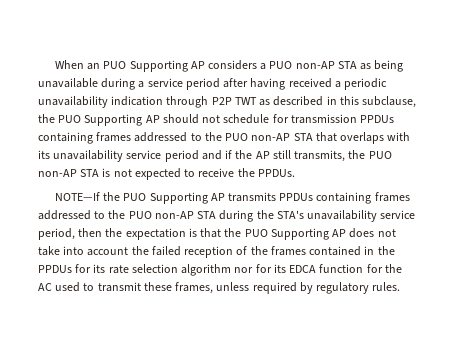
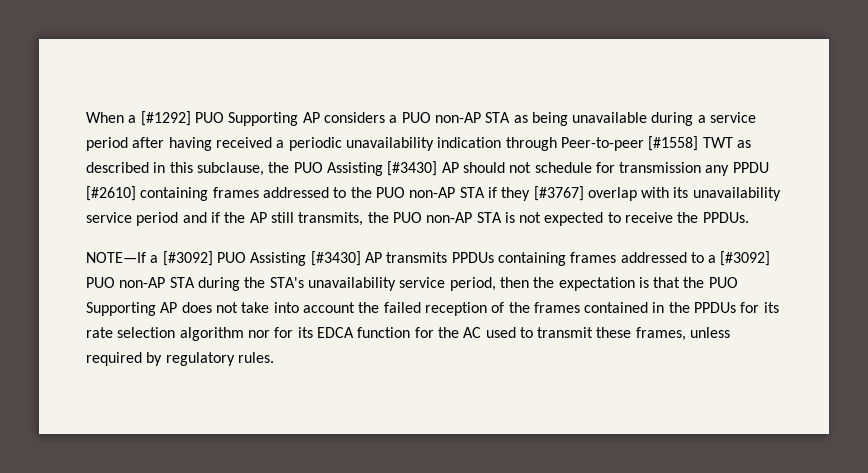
[87,63,101,70] an -> [128,111,191,126] a [#1292]
[211,97,232,105] P2P -> [560,136,699,151] Peer-to-peer [#1558]
[84,114,143,126] Supporting -> [326,161,438,176] Assisting [#3430]
[360,115,395,123] [38,132,385,144] PPDUs containing frames addressed to the PUO non-AP STA that overlaps -> [705,162,769,176] [86,186,637,201] any PPDU [#2610] containing frames addressed to the PUO non-AP STA if they [#3767] overlap
[103,192,208,204] the PUO Supporting -> [150,251,361,266] a [#3092] PUO Assisting [#3430]
[108,210,126,219] the -> [708,251,771,266] a [#3092]

